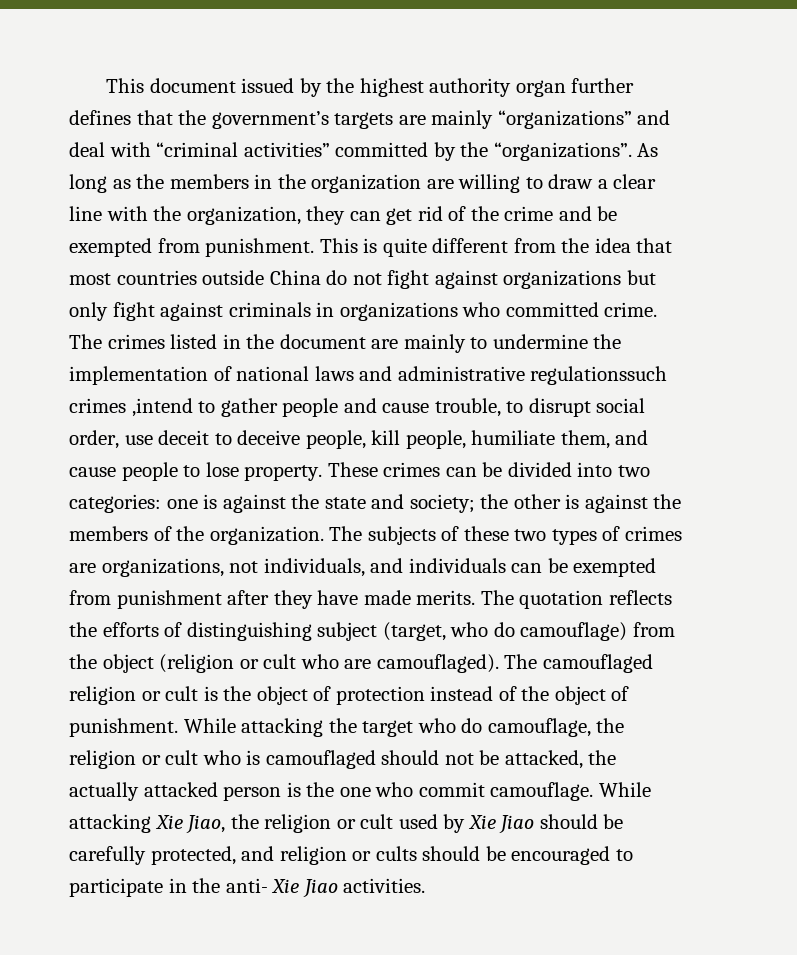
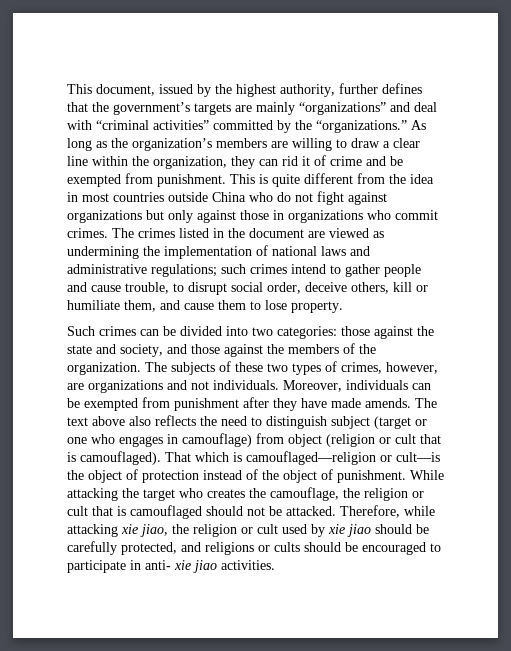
[105,78,236,93] This document -> [67,84,155,96] This document,
[429,78,566,97] authority organ -> [280,84,335,97] authority,
[493,142,632,161] “organizations”. -> [316,120,407,133] “organizations.”
[169,174,422,193] members in the organization -> [132,138,267,151] organization’s members
[106,206,148,221] with -> [92,156,128,166] within
[386,206,499,225] get rid of the -> [282,155,326,166] rid it of
[636,238,673,253] that -> [67,192,78,202] in
(321, 277) none -> [249,192,273,202] who
[112,302,311,321] fight against criminals -> [197,210,269,223] against those
[505,302,658,317] committed crime. -> [395,210,438,220] [67,228,108,238] commit crimes.
[403,334,588,353] mainly to undermine -> [329,228,384,238] [67,246,139,259] viewed as undermining
[530,366,668,385] [69,398,193,417] regulationssuch crimes ,intend -> [151,264,326,277] regulations; such crimes intend
[124,430,466,449] use deceit to deceive people, kill people, -> [305,282,428,294] deceive others, kill or
[121,462,178,481] people -> [218,300,246,310] them
[327,462,378,477] These -> [67,326,95,336] // Such
[166,494,218,509] one is -> [341,326,370,336] those
[409,494,580,513] society; the other is -> [120,344,220,357] society, and those
[624,526,682,541] [69,558,404,577] crimes are organizations, not individuals, and -> [341,362,438,374] [67,380,342,393] crimes, however, are organizations and not individuals. Moreover,
[416,590,672,609] [69,622,515,641] merits. The quotation reflects the efforts of distinguishing subject (target, who do -> [365,398,437,408] [67,415,427,429] [67,434,178,447] amends. The text above also reflects the need to distinguish subject (target or one who engages in
[69,654,97,669] the -> (284, 438) none
[300,654,653,673] [69,686,218,705] who are camouflaged). The camouflaged religion or cult is -> [420,434,441,444] [67,451,440,465] that is camouflaged). That which is camouflaged—religion or cult—is
[461,718,483,733] do -> [207,488,266,498] creates the
[202,750,241,765] who -> [92,506,113,516] that
[504,750,617,769] [69,782,651,801] [69,814,226,834] attacked, the actually attacked person is the one who commit camouflage. While attacking Xie Jiao, -> [286,505,435,518] [67,524,168,537] attacked. Therefore, while attacking xie jiao,
[467,815,535,834] Xie Jiao -> [328,524,371,537] xie jiao
[279,846,347,865] religion -> [205,542,254,555] religions
[192,878,338,898] the anti- Xie Jiao -> [145,560,217,573] anti- xie jiao

